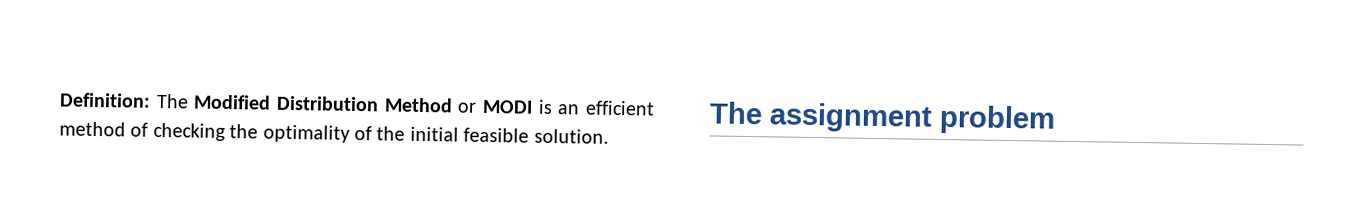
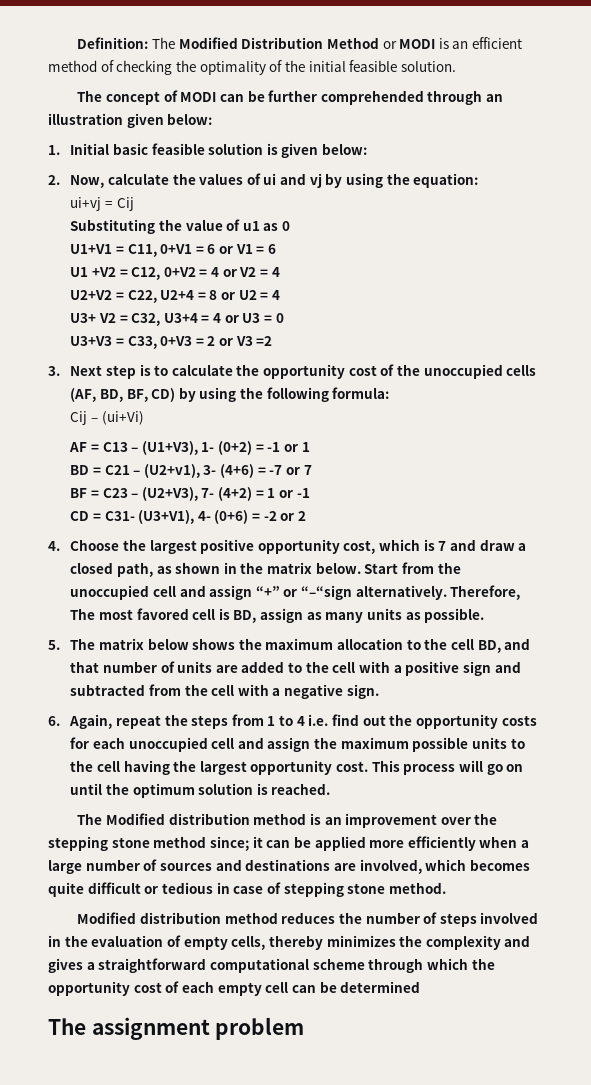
(609, 136) none -> [77,90,504,105] [48,113,213,128] [48,143,368,158] [48,173,479,188] [70,197,134,211] [70,219,291,234] [70,244,277,257] [70,267,280,280] [70,290,281,303] [70,313,284,326] [70,336,273,349] [48,364,537,379] [70,387,390,402] [70,411,144,425] [69,441,310,455] [70,464,312,478] [70,487,310,501] [70,510,307,524] [48,539,527,554] [70,562,461,577] [70,585,521,600] [70,608,485,623] [48,638,531,653] [70,661,521,676] [70,684,379,699] [48,714,537,729] [70,737,525,752] [70,760,524,775] [70,783,331,798] [77,813,498,828] [48,836,530,851] [48,859,530,874] [48,882,446,897] [77,912,539,927] [48,935,531,950] [48,958,495,973] [48,981,421,996] // The concept of MODI can be further comprehended through an illustration given below: // 1. Initial basic feasible solution is given below: // 2. Now, calculate the values of ui and vj by using the equation: // ui+vj = Cij // Substituting the value of u1 as 0 // U1+V1 = C11, 0+V1 = 6 or V1 = 6 // U1 +V2 = C12, 0+V2 = 4 or V2 = 4 // U2+V2 = C22, U2+4 = 8 or U2 = 4 // U3+ V2 = C32, U3+4 = 4 or U3 = 0 // U3+V3 = C33, 0+V3 = 2 or V3 =2 // 3. Next step is to calculate the opportunity cost of the unoccupied cells (AF, BD, BF, CD) by using the following formula: // Cij – (ui+Vi) // AF = C13 – (U1+V3), 1- (0+2) = -1 or 1 // BD = C21 – (U2+v1), 3- (4+6) = -7 or 7 // BF = C23 – (U2+V3), 7- (4+2) = 1 or -1 // CD = C31- (U3+V1), 4- (0+6) = -2 or 2 // 4. Choose the largest positive opportunity cost, which is 7 and draw a closed path, as shown in the matrix below. Start from the unoccupied cell and assign “+” or “–“sign alternatively. Therefore, The most favored cell is BD, assign as many units as possible. // 5. The matrix below shows the maximum allocation to the cell BD, and that number of units are added to the cell with a positive sign and subtracted from the cell with a negative sign. // 6. Again, repeat the steps from 1 to 4 i.e. find out the opportunity costs for each unoccupied cell and assign the maximum possible units to the cell having the largest opportunity cost. This process will go on until the optimum solution is reached. // The Modified distribution method is an improvement over the stepping stone method since; it can be applied more efficiently when a large number of sources and destinations are involved, which becomes quite difficult or tedious in case of stepping stone method. // Modified distribution method reduces the number of steps involved in the evaluation of empty cells, thereby minimizes the complexity and gives a straightforward computational scheme through which the opportunity cost of each empty cell can be determined

